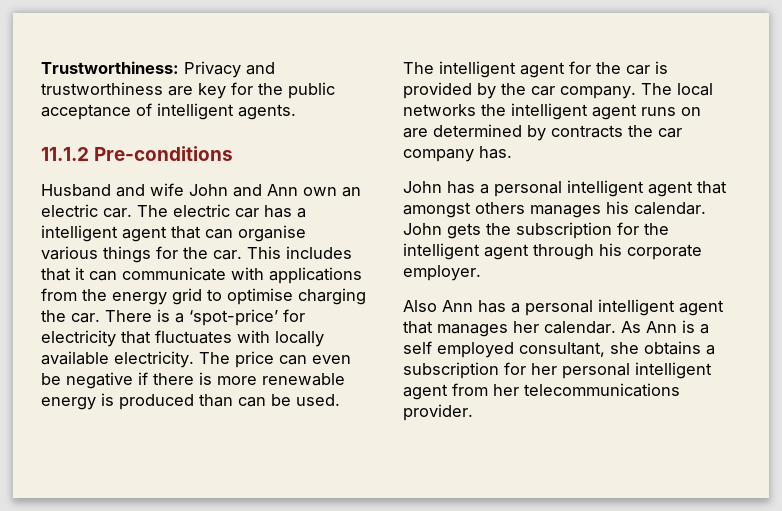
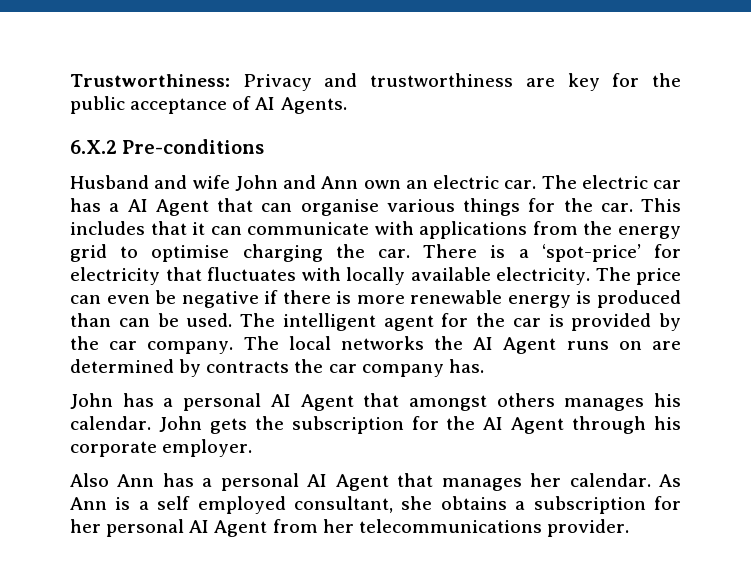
[157,103,296,120] [41,147,89,161] intelligent agents. // 11.1.2 -> [255,97,347,114] [70,140,117,154] AI Agents. // 6.X.2
[41,225,167,242] intelligent agent -> [127,199,209,216] AI Agent
[511,103,637,120] intelligent agent -> [473,337,557,354] AI Agent
[567,180,693,197] intelligent agent -> [270,394,354,411] AI Agent
[403,243,529,260] intelligent agent -> [483,417,565,434] AI Agent
[598,299,724,316] intelligent agent -> [307,474,389,491] AI Agent
[635,362,712,379] [403,384,448,400] intelligent agent -> [189,520,268,537] AI Agent

